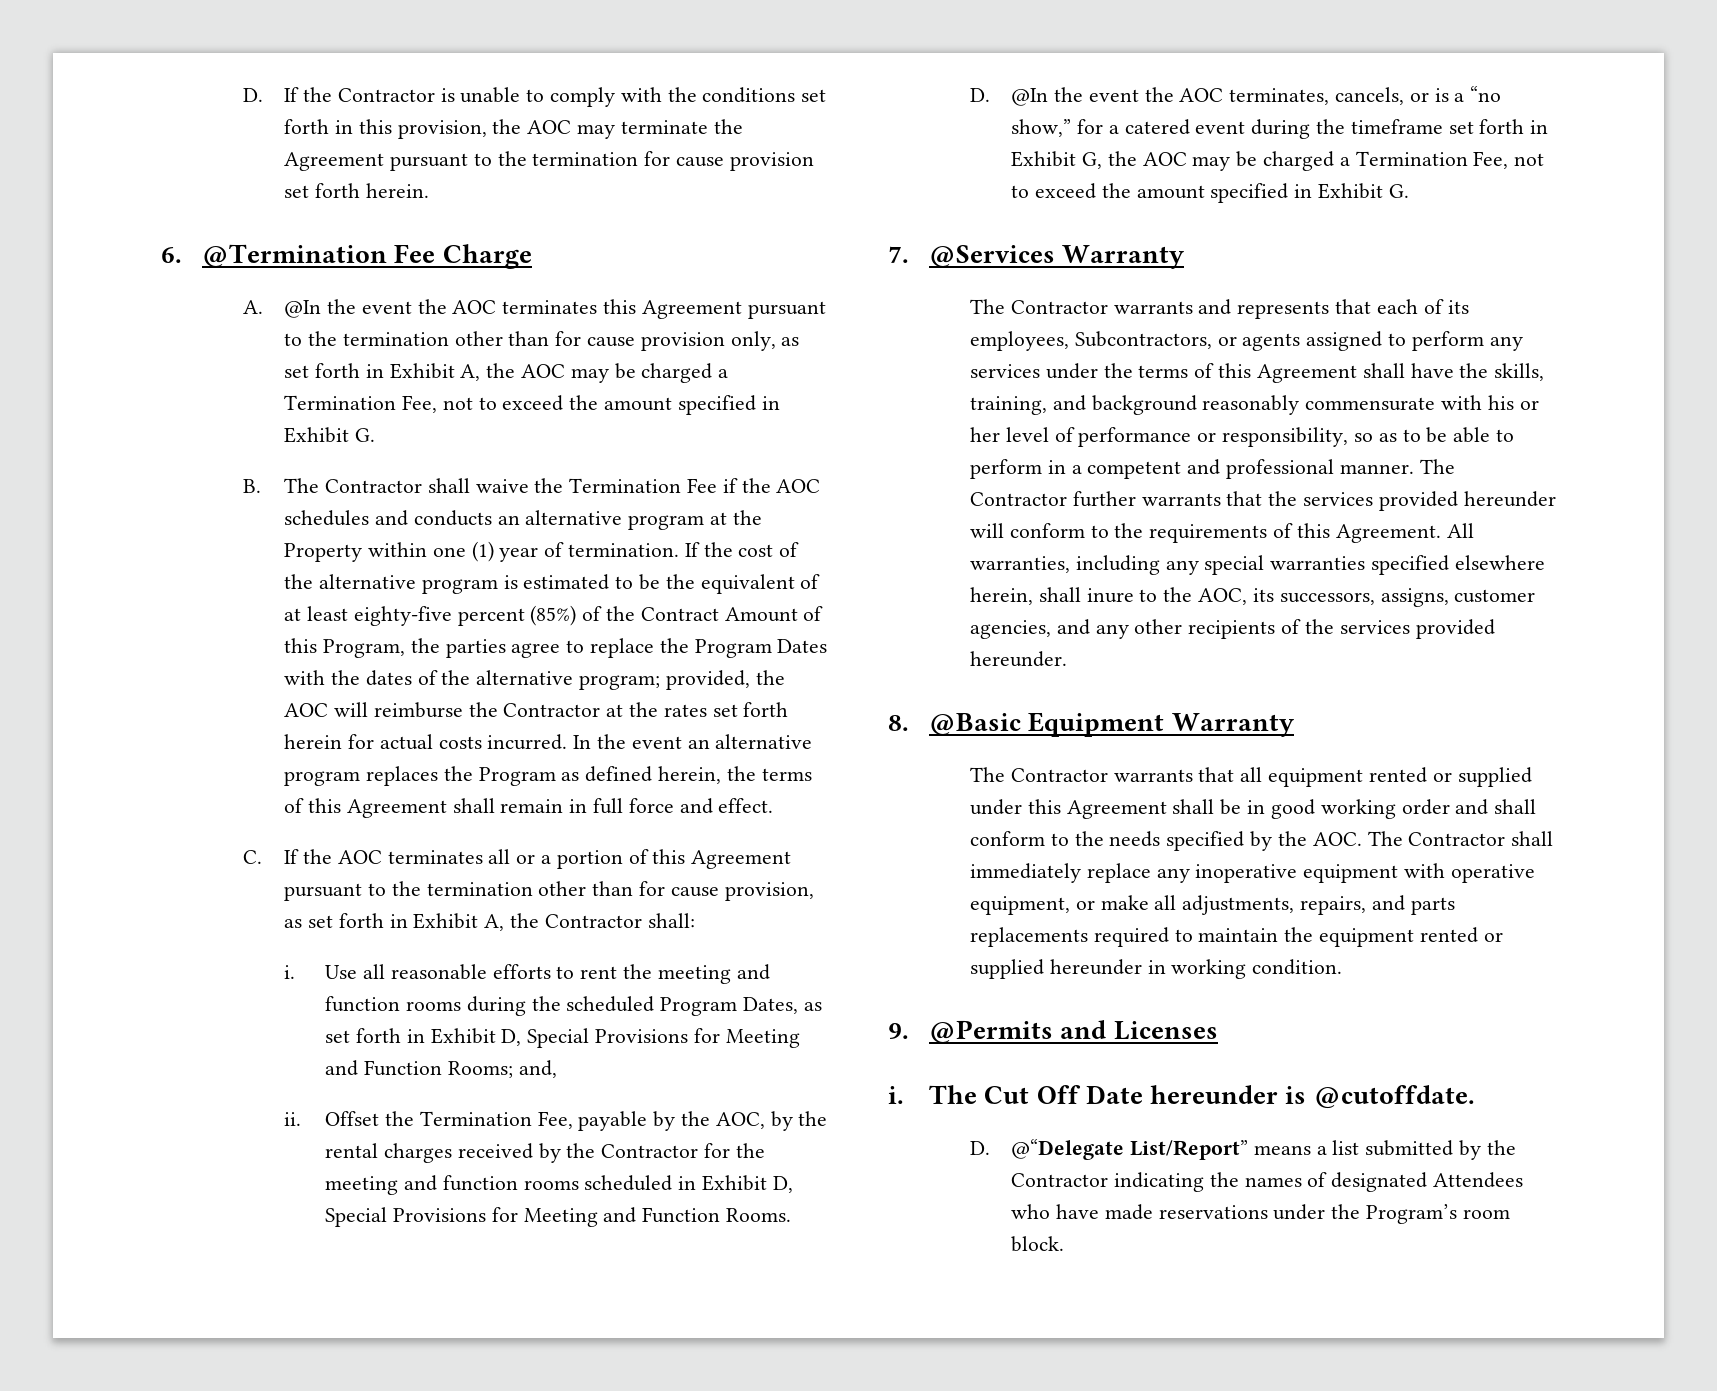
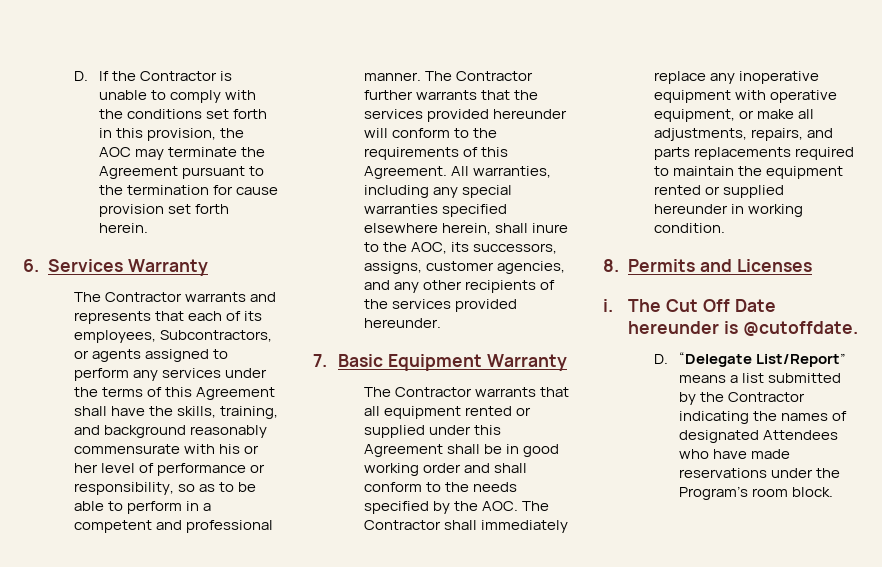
[202,244,532,269] [243,299,826,319] [284,331,800,351] [284,363,729,383] [284,395,780,415] [284,427,375,443] [243,478,821,493] [284,510,762,530] [284,541,800,562] [284,574,821,594] [284,605,824,626] [284,638,828,658] [284,670,785,690] [284,702,789,718] [284,734,813,750] [284,766,812,786] [284,798,774,818] [243,849,792,869] [284,881,814,901] [284,913,695,931] [284,964,770,984] [325,996,822,1016] [325,1028,800,1048] [325,1060,557,1078] [284,1111,828,1131] [325,1143,765,1163] [325,1175,793,1195] [325,1207,791,1227] [970,86,1502,106] [1011,119,1549,139] [1011,151,1545,171] [1011,183,1409,203] [888,245,1056,268] @Termination Fee Charge // A. @In the event the AOC terminates this Agreement pursuant to the termination other than for cause provision only, as set forth in Exhibit A, the AOC may be charged a Termination Fee, not to exceed the amount specified in Exhibit G. // B. The Contractor shall waive the Termination Fee if the AOC schedules and conducts an alternative program at the Property within one (1) year of termination. If the cost of the alternative program is estimated to be the equivalent of at least eighty-five percent (85%) of the Contract Amount of this Program, the parties agree to replace the Program Dates with the dates of the alternative program; provided, the AOC will reimburse the Contractor at the rates set forth herein for actual costs incurred. In the event an alternative program replaces the Program as defined herein, the terms of this Agreement shall remain in full force and effect. // C. If the AOC terminates all or a portion of this Agreement pursuant to the termination other than for cause provision, as set forth in Exhibit A, the Contractor shall: // i. Use all reasonable efforts to rent the meeting and function rooms during the scheduled Program Dates, as set forth in Exhibit D, Special Provisions for Meeting and Function Rooms; and, // ii. Offset the Termination Fee, payable by the AOC, by the rental charges received by the Contractor for the meeting and function rooms scheduled in Exhibit D, Special Provisions for Meeting and Function Rooms. // D. @In the event the AOC terminates, cancels, or is a “no show,” for a catered event during the timeframe set forth in Exhibit G, the AOC may be charged a Termination Fee, not to exceed the amount specified in Exhibit G. // 7. @Services -> [48,259,124,272] Services
[888,713,1022,736] 8. @Basic -> [313,354,384,367] 7. Basic
[888,1020,1054,1044] 9. @Permits -> [603,259,696,272] 8. Permits
[1011,1139,1125,1160] @“Delegate -> [679,352,753,367] “Delegate

